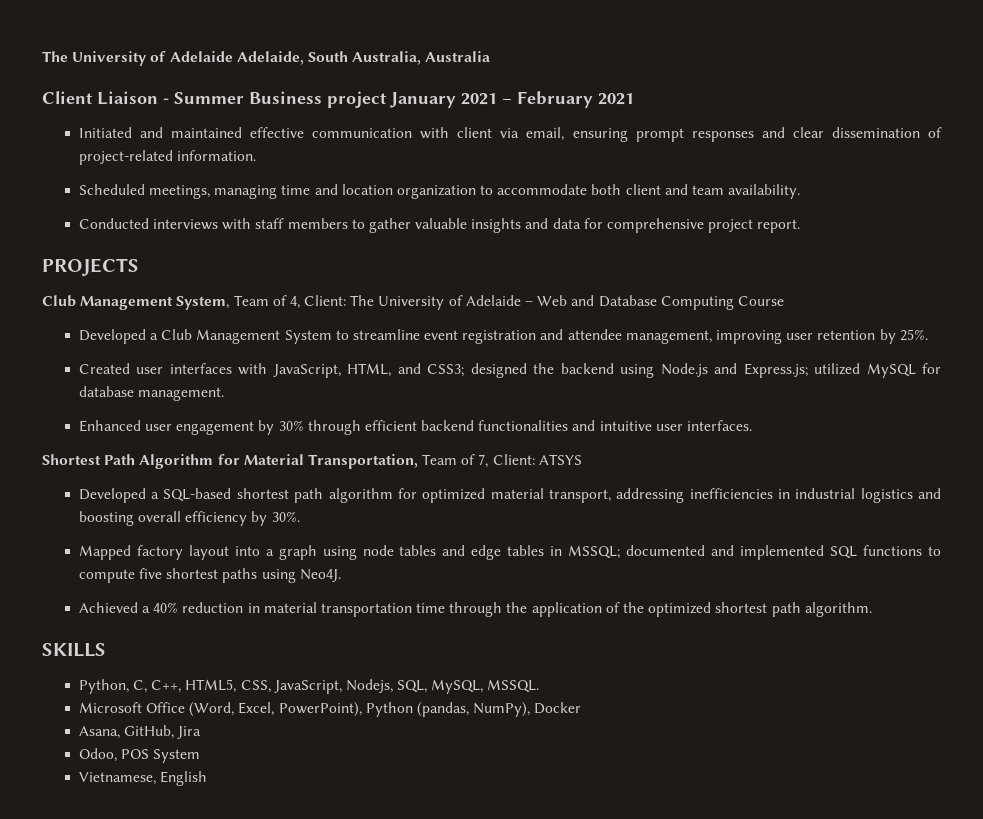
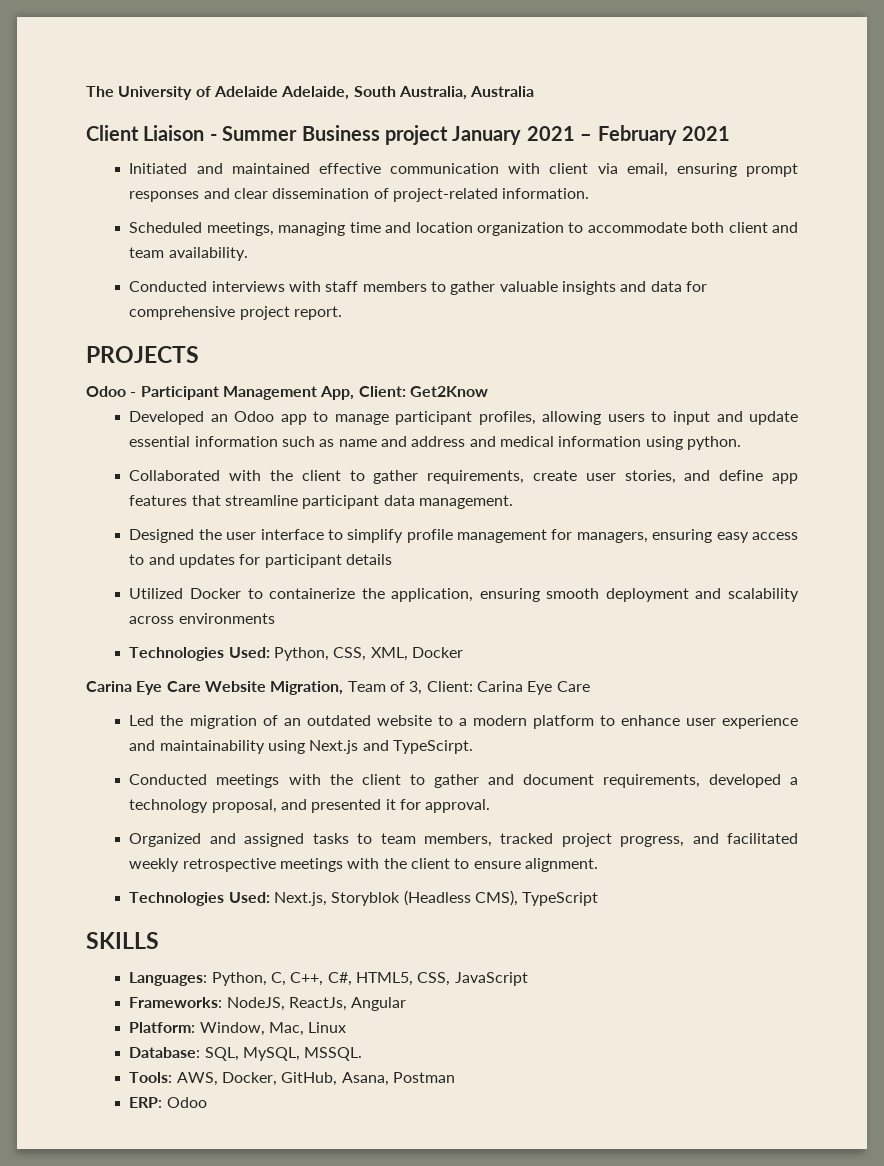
[42,295,784,310] [78,329,928,344] [78,363,941,378] [78,386,224,401] [78,420,753,435] [42,454,582,469] [78,488,942,503] [78,511,300,526] [78,545,942,560] [78,568,341,583] [78,602,872,617] Club Management System, Team of 4, Client: The University of Adelaide – Web and Database Computing Course // Developed a Club Management System to streamline event registration and attendee management, improving user retention by 25%. // Created user interfaces with JavaScript, HTML, and CSS3; designed the backend using Node.js and Express.js; utilized MySQL for database management. // Enhanced user engagement by 30% through efficient backend functionalities and intuitive user interfaces. // Shortest Path Algorithm for Material Transportation, Team of 7, Client: ATSYS // Developed a SQL-based shortest path algorithm for optimized material transport, addressing inefficiencies in industrial logistics and boosting overall efficiency by 30%. // Mapped factory layout into a graph using node tables and edge tables in MSSQL; documented and implemented SQL functions to compute five shortest paths using Neo4J. // Achieved a 40% reduction in material transportation time through the application of the optimized shortest path algorithm. -> [86,386,488,400] [129,411,799,425] [129,436,741,450] [129,470,798,484] [129,495,514,509] [129,529,798,543] [129,554,393,568] [129,588,800,602] [129,613,275,624] [129,647,464,661] [86,681,590,695] [129,715,798,729] [129,740,474,754] [129,774,799,788] [129,799,491,813] [129,833,798,847] [129,858,598,872] [129,890,599,906] Odoo - Participant Management App, Client: Get2Know // Developed an Odoo app to manage participant profiles, allowing users to input and update essential information such as name and address and medical information using python. // Collaborated with the client to gather requirements, create user stories, and define app features that streamline participant data management. // Designed the user interface to simplify profile management for managers, ensuring easy access to and updates for participant details // Utilized Docker to containerize the application, ensuring smooth deployment and scalability across environments // Technologies Used: Python, CSS, XML, Docker // Carina Eye Care Website Migration, Team of 3, Client: Carina Eye Care // Led the migration of an outdated website to a modern platform to enhance user experience and maintainability using Next.js and TypeScirpt. // Conducted meetings with the client to gather and document requirements, developed a technology proposal, and presented it for approval. // Organized and assigned tasks to team members, tracked project progress, and facilitated weekly retrospective meetings with the client to ensure alignment. // Technologies Used: Next.js, Storyblok (Headless CMS), TypeScript
(106, 650) none -> [129,972,208,986] Languages:
(182, 686) none -> [327,972,352,986] C#,
[273,679,540,694] [78,702,582,717] [78,725,202,739] [78,748,201,763] [78,771,207,786] JavaScript, Nodejs, SQL, MySQL, MSSQL. // Microsoft Office (Word, Excel, PowerPoint), Python (pandas, NumPy), Docker // Asana, GitHub, Jira // Odoo, POS System // Vietnamese, English -> [454,972,528,986] [129,997,407,1011] [129,1022,347,1036] [129,1047,363,1061] [129,1072,456,1086] [129,1097,207,1108] JavaScript // Frameworks: NodeJS, ReactJs, Angular // Platform: Window, Mac, Linux // Database: SQL, MySQL, MSSQL. // Tools: AWS, Docker, GitHub, Asana, Postman // ERP: Odoo

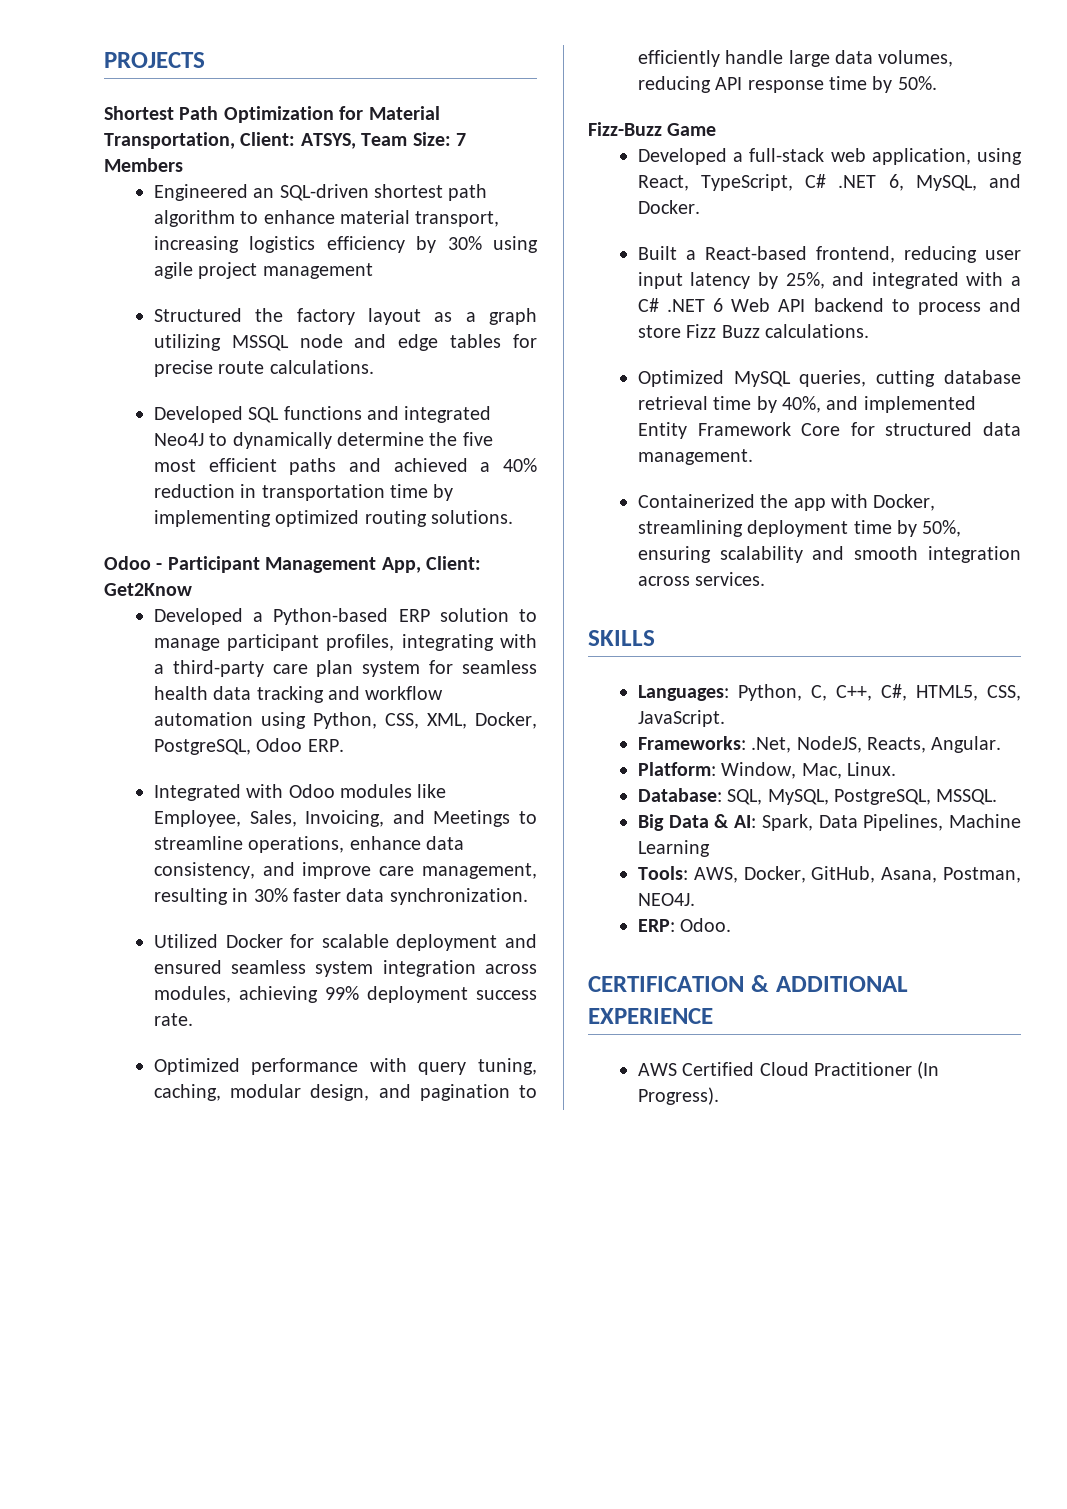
[86,86,535,100] [86,125,730,145] [129,163,799,177] [129,188,590,202] [129,222,798,236] [129,247,248,261] [129,281,707,295] [129,306,343,320] [86,346,199,363] The University of Adelaide Adelaide, South Australia, Australia // Client Liaison - Summer Business project January 2021 – February 2021 // Initiated and maintained effective communication with client via email, ensuring prompt responses and clear dissemination of project-related information. // Scheduled meetings, managing time and location organization to accommodate both client and team availability. // Conducted interviews with staff members to gather valuable insights and data for comprehensive project report. // PROJECTS -> [104,52,205,68] [104,106,440,123] [104,132,466,149] [104,158,183,172] [153,184,488,201] [153,210,500,227] [153,236,538,253] [153,262,373,279] [153,308,537,325] [153,334,537,351] [153,360,374,377] [153,406,492,423] [153,432,493,449] [153,458,537,475] [153,484,454,501] [153,510,514,527] PROJECTS // Shortest Path Optimization for Material Transportation, Client: ATSYS, Team Size: 7 Members // Engineered an SQL-driven shortest path algorithm to enhance material transport, increasing logistics efficiency by 30% using agile project management // Structured the factory layout as a graph utilizing MSSQL node and edge tables for precise route calculations. // Developed SQL functions and integrated Neo4J to dynamically determine the five most efficient paths and achieved a 40% reduction in transportation time by implementing optimized routing solutions.
[210,411,799,425] [129,436,741,450] [129,470,798,484] [129,495,514,509] [129,529,798,543] [129,554,393,568] [129,588,800,602] [129,613,275,624] [129,647,464,661] [86,681,590,695] [129,715,798,729] [129,740,474,754] [129,774,799,788] [129,799,491,813] [129,833,798,847] [129,858,598,872] [129,890,599,906] an Odoo app to manage participant profiles, allowing users to input and update essential information such as name and address and medical information using python. // Collaborated with the client to gather requirements, create user stories, and define app features that streamline participant data management. // Designed the user interface to simplify profile management for managers, ensuring easy access to and updates for participant details // Utilized Docker to containerize the application, ensuring smooth deployment and scalability across environments // Technologies Used: Python, CSS, XML, Docker // Carina Eye Care Website Migration, Team of 3, Client: Carina Eye Care // Led the migration of an outdated website to a modern platform to enhance user experience and maintainability using Next.js and TypeScirpt. // Conducted meetings with the client to gather and document requirements, developed a technology proposal, and presented it for approval. // Organized and assigned tasks to team members, tracked project progress, and facilitated weekly retrospective meetings with the client to ensure alignment. // Technologies Used: Next.js, Storyblok (Headless CMS), TypeScript -> [253,608,537,625] [153,634,537,651] [153,660,537,677] [153,686,444,703] [153,712,538,729] [153,738,344,755] [153,784,447,801] [153,810,537,827] [153,836,465,853] [153,862,537,879] [153,888,528,905] [153,934,537,951] [153,960,537,977] [153,986,537,1003] [153,1013,193,1026] [153,1058,537,1075] [153,1084,537,1101] [637,50,954,67] [637,76,937,93] [588,122,717,136] [637,148,1023,165] [637,174,1021,191] [637,200,700,214] [637,246,1021,263] [637,272,1021,289] [637,298,1021,315] [637,324,870,338] [637,370,1021,387] [637,396,976,413] [637,422,1021,439] [637,449,753,465] [637,494,936,511] [637,520,962,537] [637,546,1021,563] [637,572,766,586] a Python-based ERP solution to manage participant profiles, integrating with a third-party care plan system for seamless health data tracking and workflow automation using Python, CSS, XML, Docker, PostgreSQL, Odoo ERP. // Integrated with Odoo modules like Employee, Sales, Invoicing, and Meetings to streamline operations, enhance data consistency, and improve care management, resulting in 30% faster data synchronization. // Utilized Docker for scalable deployment and ensured seamless system integration across modules, achieving 99% deployment success rate. // Optimized performance with query tuning, caching, modular design, and pagination to efficiently handle large data volumes, reducing API response time by 50%. // Fizz-Buzz Game // Developed a full-stack web application, using React, TypeScript, C# .NET 6, MySQL, and Docker. // Built a React-based frontend, reducing user input latency by 25%, and integrated with a C# .NET 6 Web API backend to process and store Fizz Buzz calculations. // Optimized MySQL queries, cutting database retrieval time by 40%, and implemented Entity Framework Core for structured data management. // Containerized the app with Docker, streamlining deployment time by 50%, ensuring scalability and smooth integration across services.
[454,972,528,986] JavaScript -> [637,710,725,727] JavaScript.
[226,997,407,1011] NodeJS, ReactJs, Angular -> [751,736,1002,753] .Net, NodeJS, Reacts, Angular.
[308,1022,347,1033] Linux -> [847,762,897,776] Linux.
(301, 1054) none -> [834,789,932,805] PostgreSQL,
(363, 1054) none -> [637,814,1021,831] [637,840,710,857] // Big Data & AI: Spark, Data Pipelines, Machine Learning
[393,1072,456,1083] Postman -> [943,867,1021,883] [637,893,695,906] Postman, NEO4J.
[166,1097,207,1108] Odoo -> [680,918,732,932] [588,975,908,992] [588,1008,713,1024] [637,1061,940,1079] [637,1087,719,1105] Odoo. // CERTIFICATION & ADDITIONAL EXPERIENCE // AWS Certified Cloud Practitioner (In Progress).

